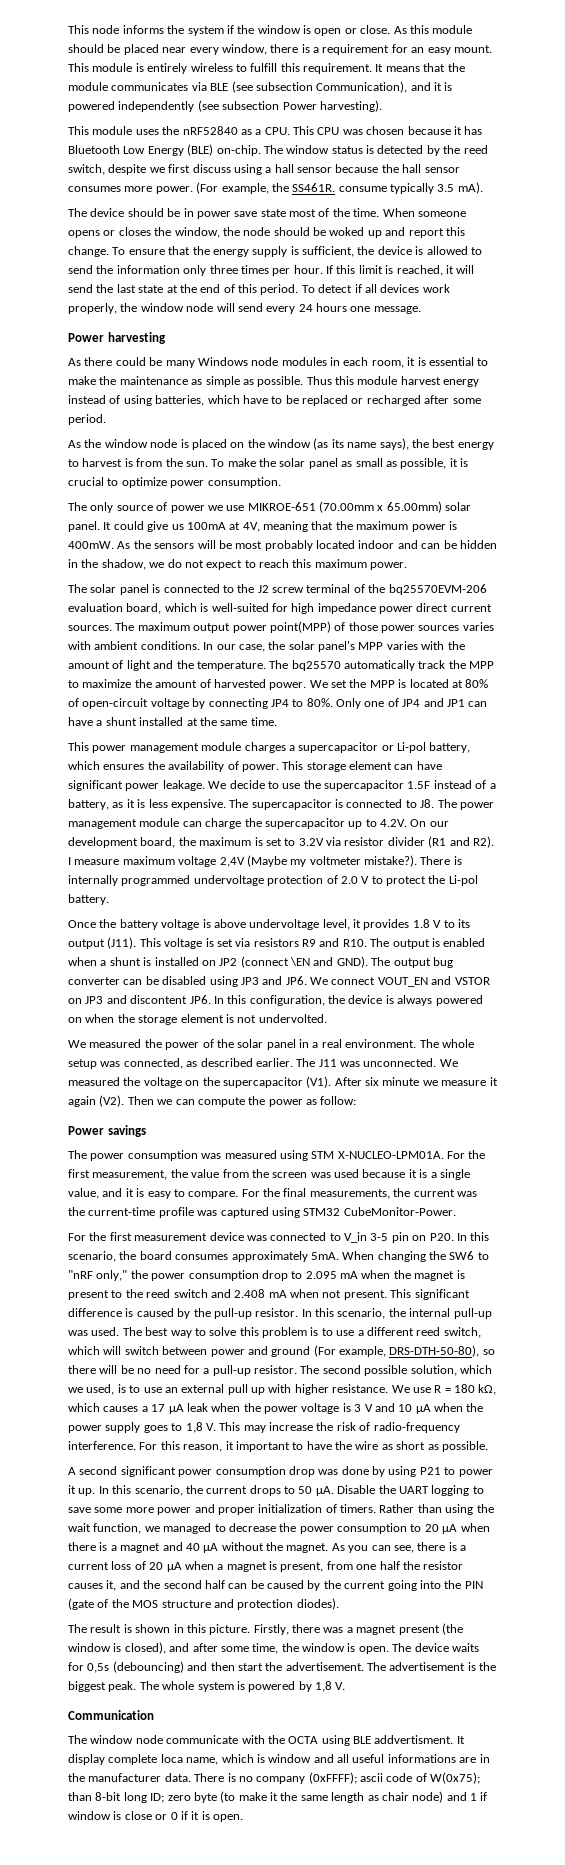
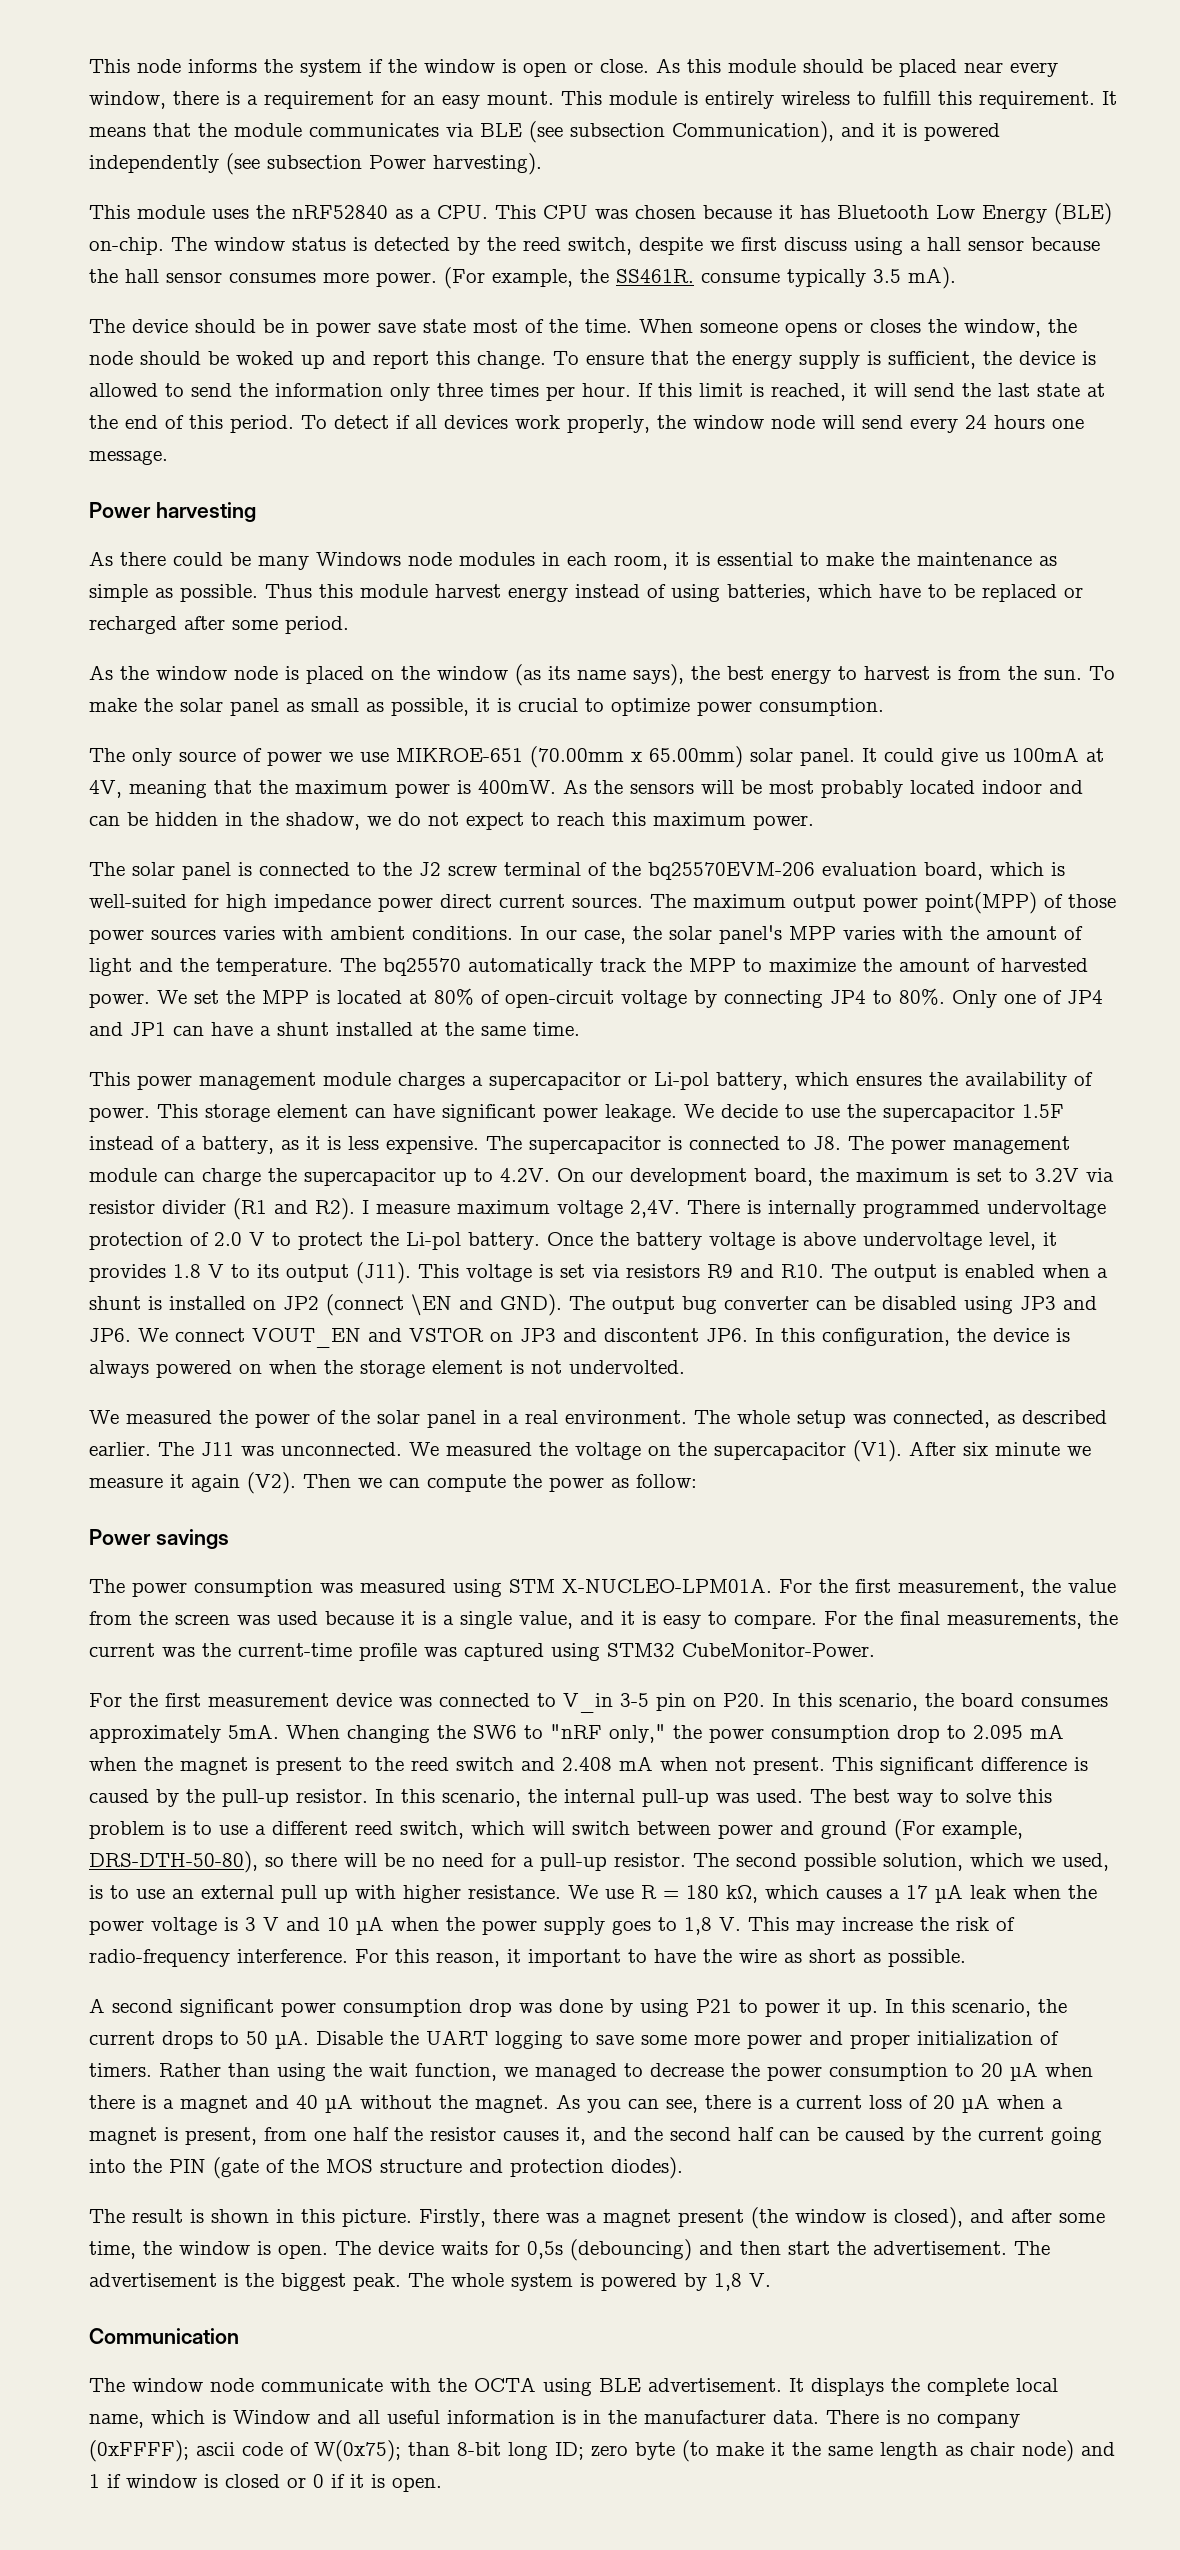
[219,855,417,867] 2,4V (Maybe my voltmeter mistake?). -> [630,1200,680,1218] 2,4V.
(109, 899) // -> (540, 1241) none
[374,1735,465,1744] [68,1754,183,1765] addvertisment. It display complete loca -> [648,2378,1058,2396] advertisement. It displays the complete local
[268,1754,312,1763] window -> [233,2410,310,2424] Window
[387,1754,477,1763] informations are -> [447,2410,576,2424] information is
[124,1811,152,1820] close -> [225,2474,280,2488] closed

